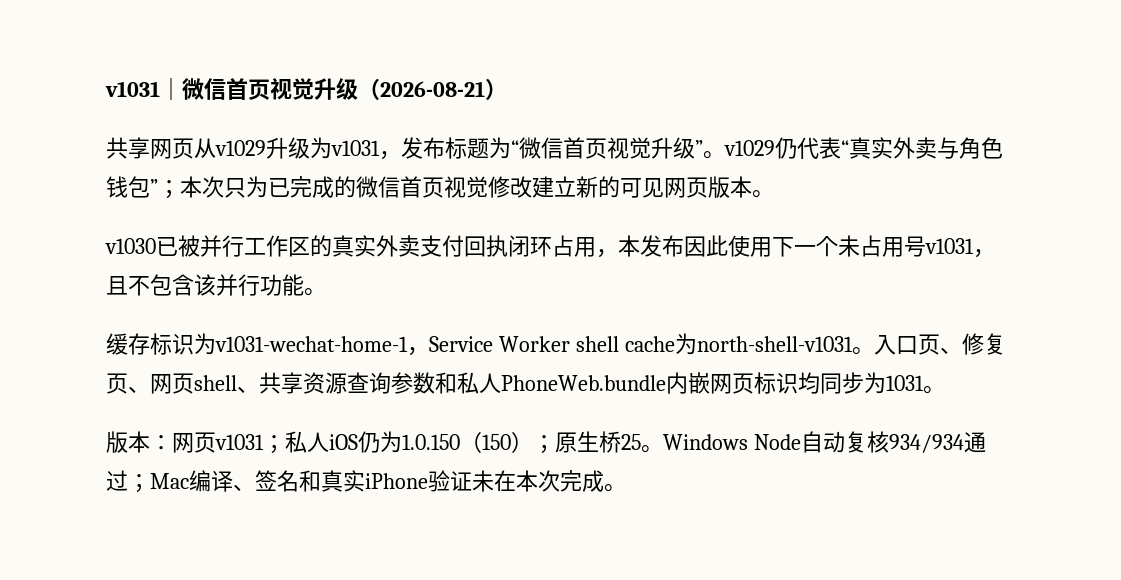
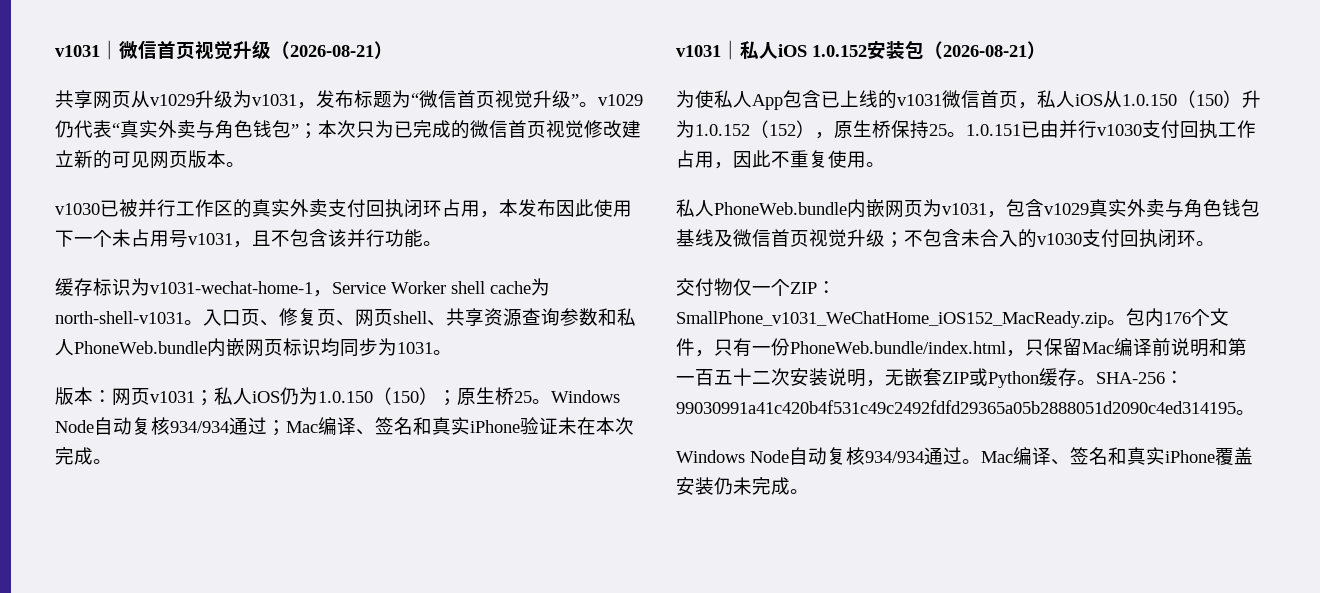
(626, 488) none -> [676,40,1046,60] [676,90,1261,110] [676,120,1256,139] [676,150,885,169] [676,199,1260,218] [676,229,1215,248] [676,278,836,297] [676,308,1229,328] [676,338,1247,357] [676,368,1184,388] [676,400,1255,415] [676,447,1253,465] [676,477,809,495] // v1031｜私人iOS 1.0.152安装包（2026-08-21） // 为使私人App包含已上线的v1031微信首页，私人iOS从1.0.150（150）升为1.0.152（152），原生桥保持25。1.0.151已由并行v1030支付回执工作占用，因此不重复使用。 // 私人PhoneWeb.bundle内嵌网页为v1031，包含v1029真实外卖与角色钱包基线及微信首页视觉升级；不包含未合入的v1030支付回执闭环。 // 交付物仅一个ZIP：SmallPhone_v1031_WeChatHome_iOS152_MacReady.zip。包内176个文件，只有一份PhoneWeb.bundle/index.html，只保留Mac编译前说明和第一百五十二次安装说明，无嵌套ZIP或Python缓存。SHA-256：99030991a41c420b4f531c49c2492fdfd29365a05b2888051d2090c4ed314195。 // Windows Node自动复核934/934通过。Mac编译、签名和真实iPhone覆盖安装仍未完成。

